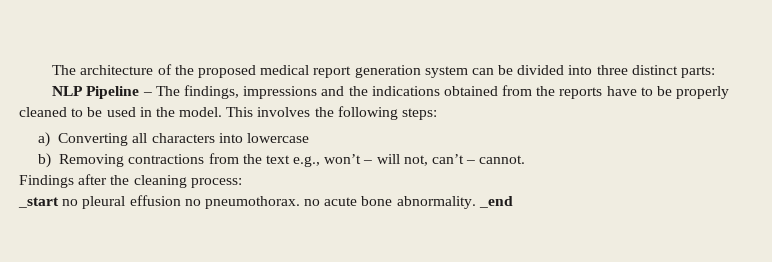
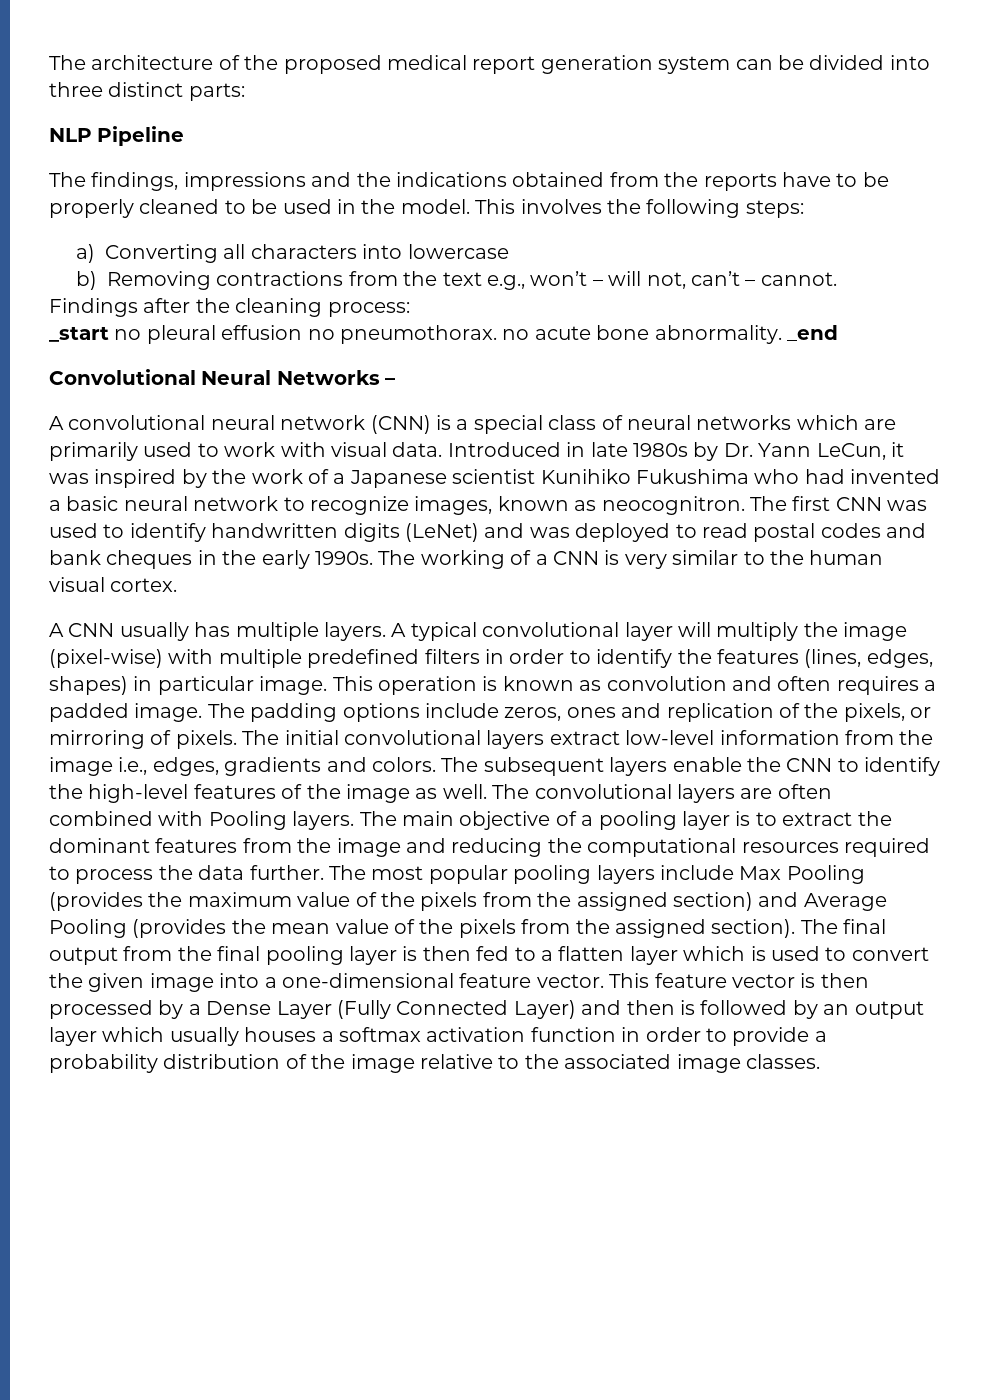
[142,92,152,96] – -> (185, 136) //
(513, 202) none -> [49,369,396,385] [49,415,897,434] [49,442,904,461] [49,469,941,488] [49,496,928,515] [49,523,927,542] [49,550,884,569] [49,577,178,592] [49,622,908,641] [49,649,933,668] [49,676,937,695] [49,703,932,722] [49,730,934,749] [49,757,941,776] [49,784,832,803] [49,811,892,830] [49,838,930,857] [49,865,865,884] [49,892,887,911] [49,919,887,938] [49,946,929,965] [49,973,869,992] [49,1000,924,1019] [49,1027,827,1046] [49,1054,820,1073] // Convolutional Neural Networks – // A convolutional neural network (CNN) is a special class of neural networks which are primarily used to work with visual data. Introduced in late 1980s by Dr. Yann LeCun, it was inspired by the work of a Japanese scientist Kunihiko Fukushima who had invented a basic neural network to recognize images, known as neocognitron. The first CNN was used to identify handwritten digits (LeNet) and was deployed to read postal codes and bank cheques in the early 1990s. The working of a CNN is very similar to the human visual cortex. // A CNN usually has multiple layers. A typical convolutional layer will multiply the image (pixel-wise) with multiple predefined filters in order to identify the features (lines, edges, shapes) in particular image. This operation is known as convolution and often requires a padded image. The padding options include zeros, ones and replication of the pixels, or mirroring of pixels. The initial convolutional layers extract low-level information from the image i.e., edges, gradients and colors. The subsequent layers enable the CNN to identify the high-level features of the image as well. The convolutional layers are often combined with Pooling layers. The main objective of a pooling layer is to extract the dominant features from the image and reducing the computational resources required to process the data further. The most popular pooling layers include Max Pooling (provides the maximum value of the pixels from the assigned section) and Average Pooling (provides the mean value of the pixels from the assigned section). The final output from the final pooling layer is then fed to a flatten layer which is used to convert the given image into a one-dimensional feature vector. This feature vector is then processed by a Dense Layer (Fully Connected Layer) and then is followed by an output layer which usually houses a softmax activation function in order to provide a probability distribution of the image relative to the associated image classes.

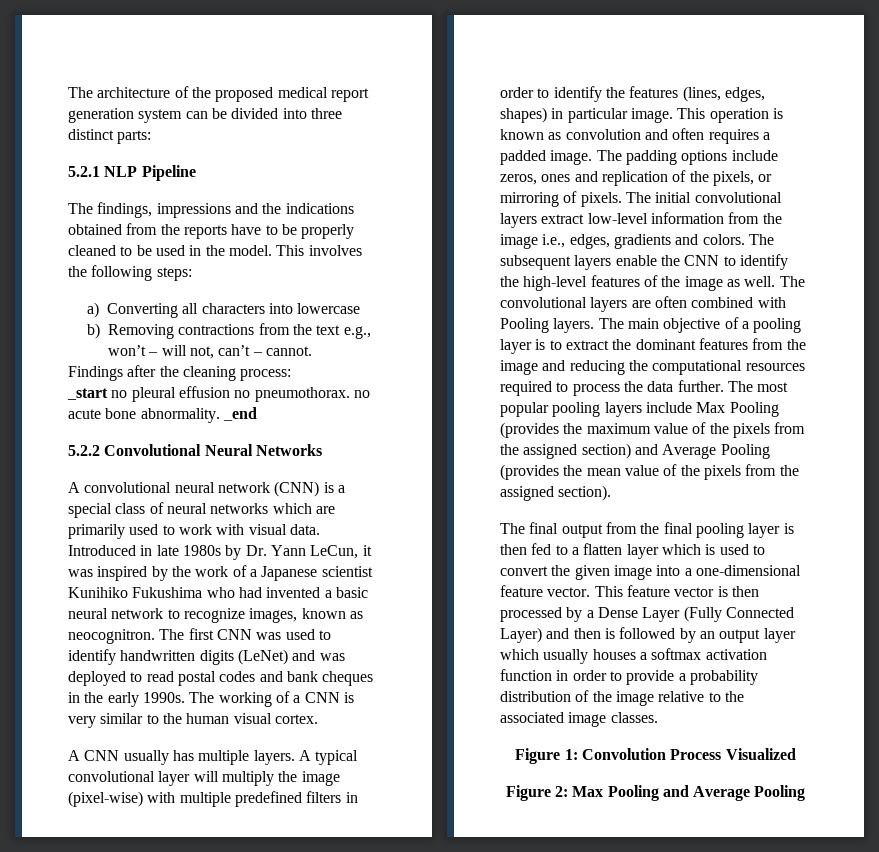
(245, 92) none -> [68,166,100,177] 5.2.1
(838, 333) none -> [68,445,100,456] 5.2.2
[385,378,396,385] – -> (322, 450) none
(796, 928) none -> (612, 493) //
(820, 1061) none -> [515,748,796,764] [505,785,806,801] // Figure 1: Convolution Process Visualized // Figure 2: Max Pooling and Average Pooling

